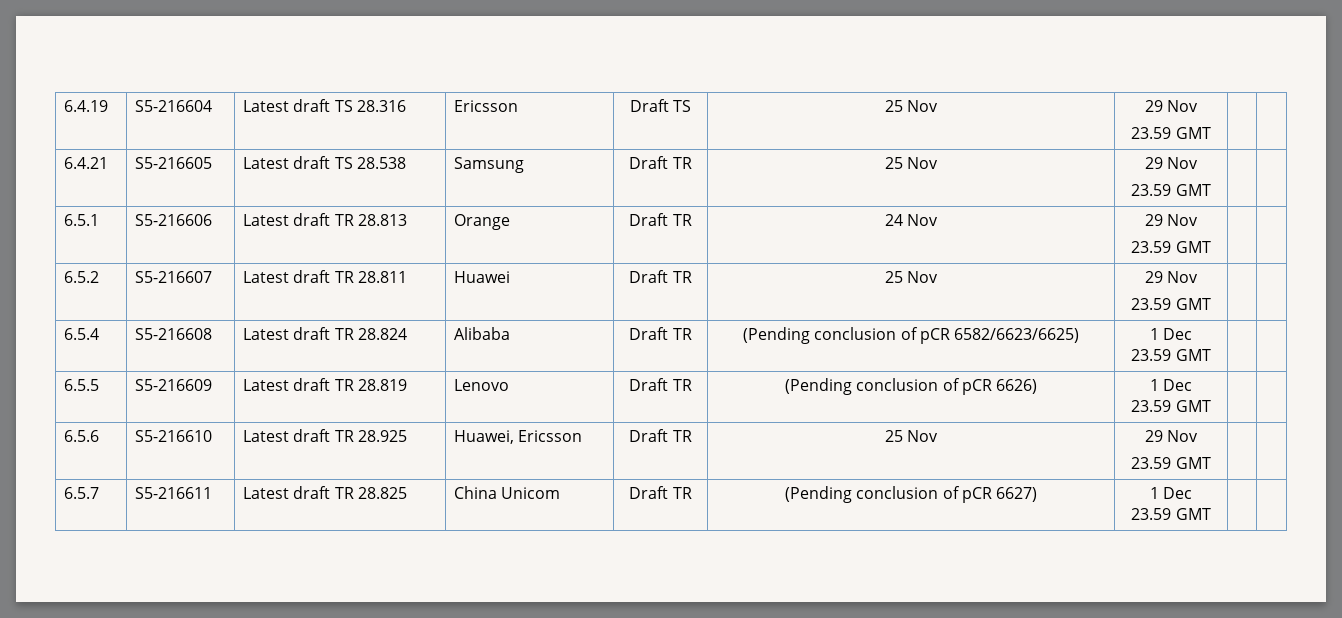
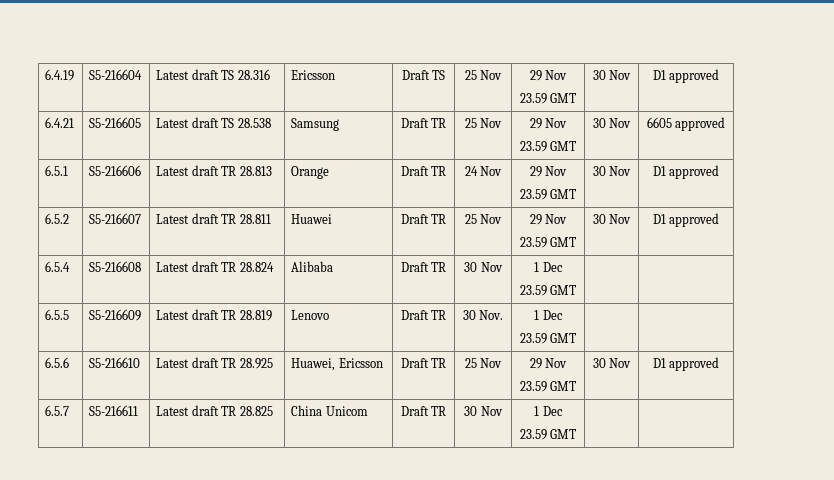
(1211, 133) | -> [592,70,632,80] [652,69,720,83] 30 Nov | D1 approved
(1211, 190) | -> [592,118,632,128] [646,117,726,131] 30 Nov | 6605 approved
(1211, 247) | -> [592,166,632,176] [652,165,720,179] 30 Nov | D1 approved
(1211, 304) | -> [592,214,632,224] [652,213,720,227] 30 Nov | D1 approved
[742,327,1080,344] (Pending conclusion of pCR 6582/6623/6625) -> [464,262,503,272] 30 Nov
[784,378,1038,395] (Pending conclusion of pCR 6626) -> [462,310,504,320] 30 Nov.
(1211, 463) | -> [592,358,632,368] [652,357,720,371] 30 Nov | D1 approved
[784,486,1038,503] (Pending conclusion of pCR 6627) -> [464,406,503,416] 30 Nov

